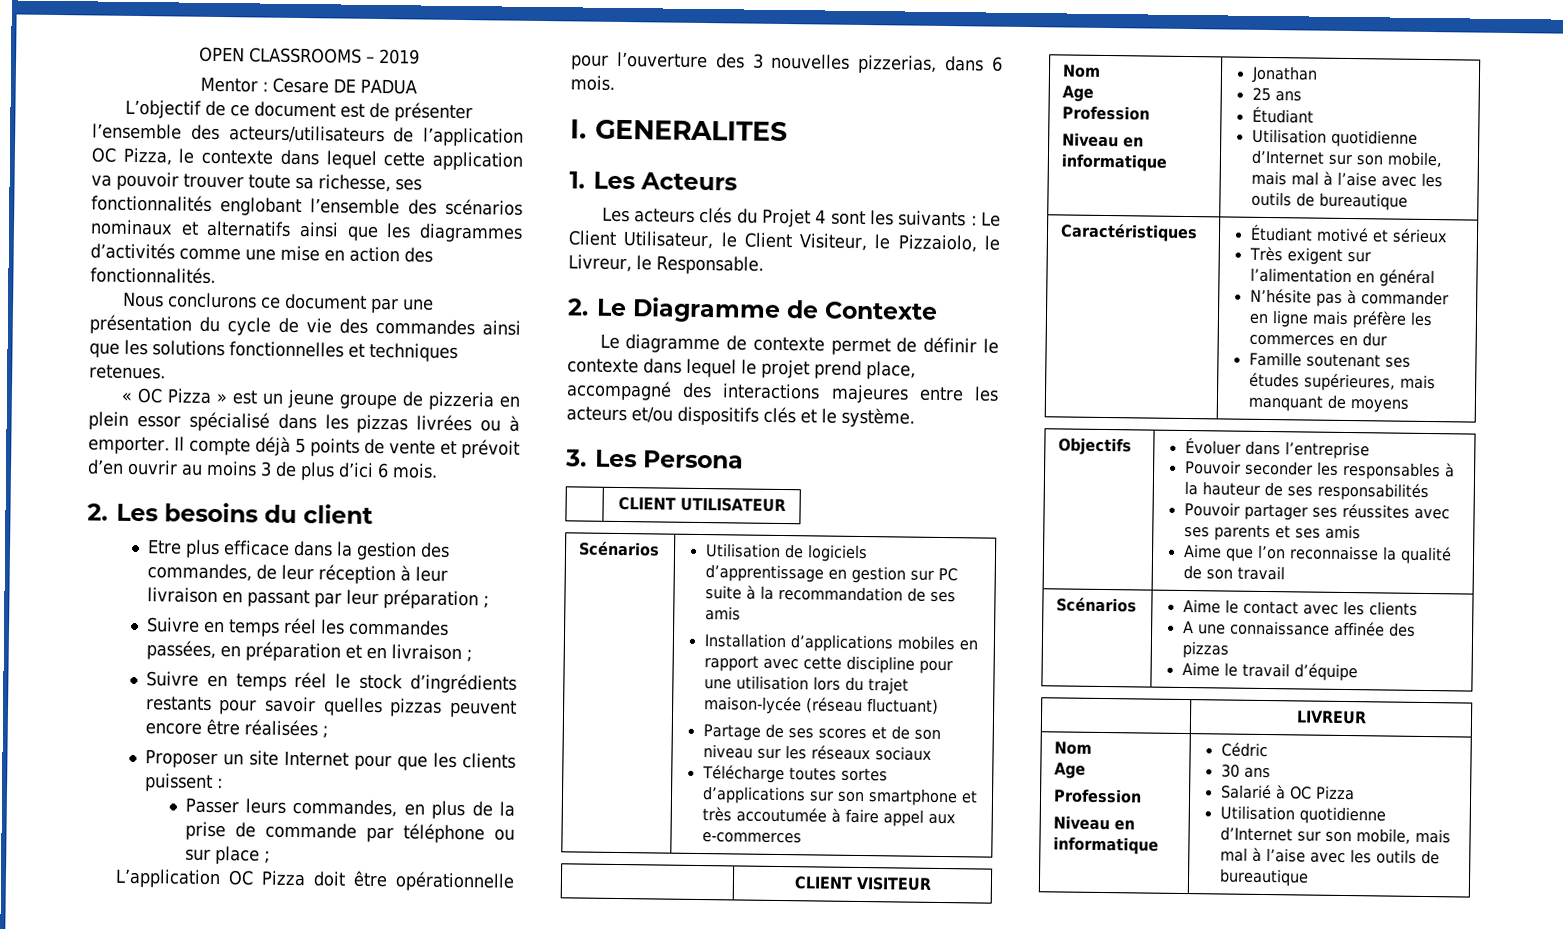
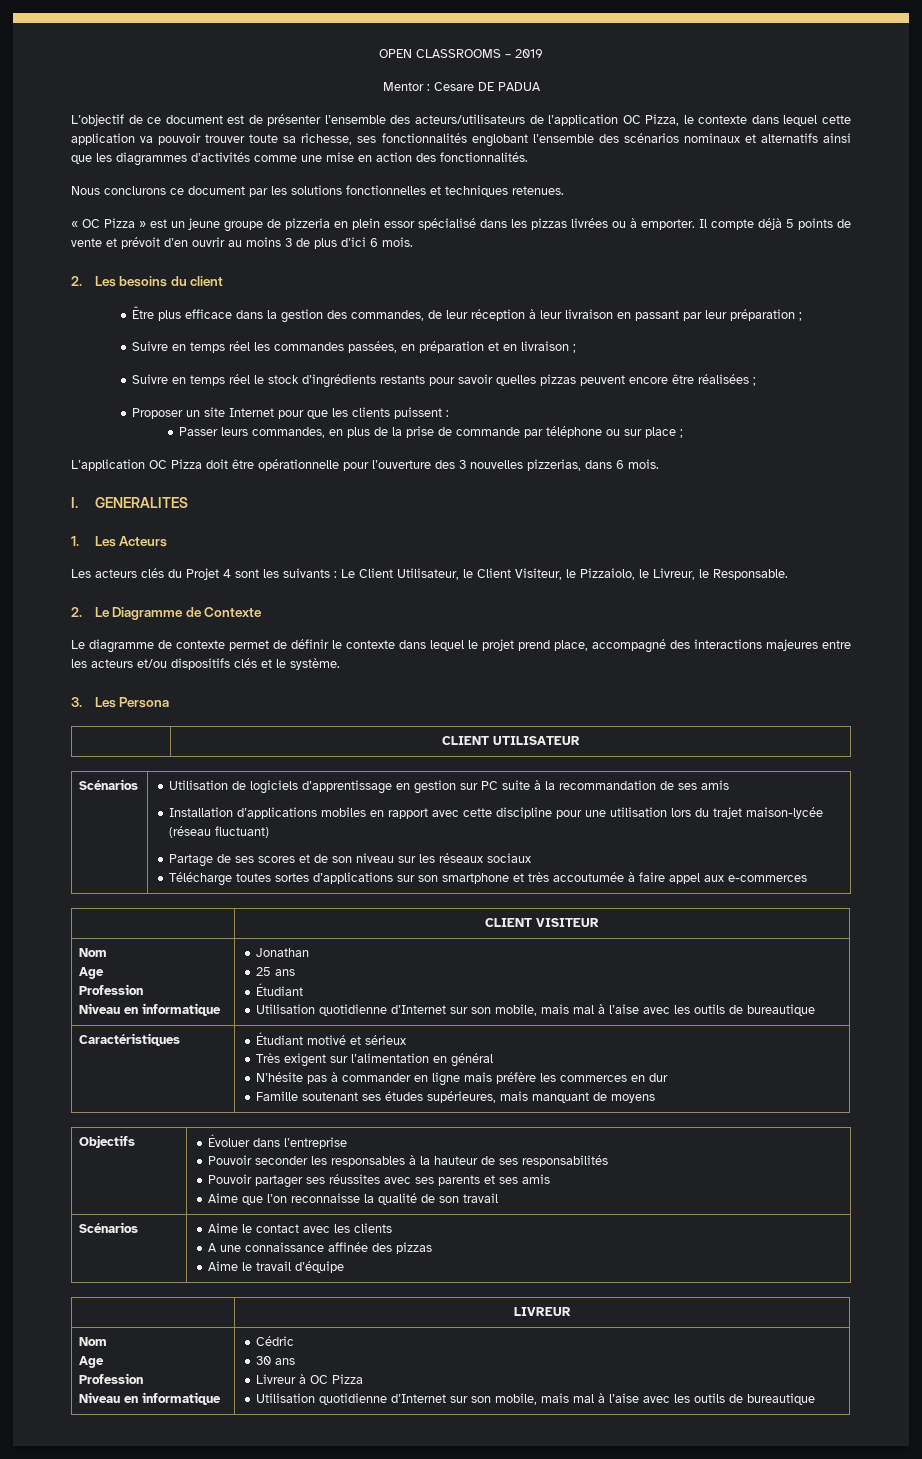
[402,298,434,311] [89,314,521,336] [89,342,120,358] une présentation du cycle de vie des commandes ainsi que -> (268, 192) none
[146,539,182,555] Etre -> [132,306,155,319] Être
[1220,784,1272,800] Salarié -> [256,1374,297,1384] Livreur

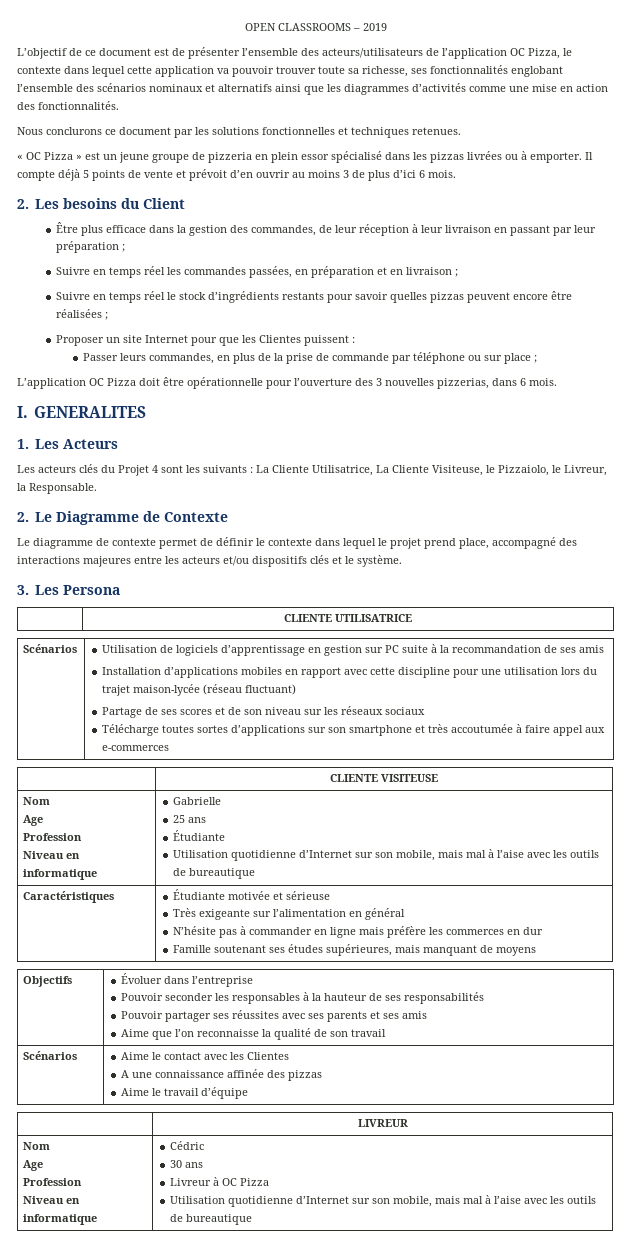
[382,82,541,91] // Mentor : Cesare DE PADUA -> (387, 27) none
[190,276,224,286] client -> [142,198,185,209] Client
[352,407,391,417] clients -> [259,335,302,343] Clientes
[341,568,562,580] Le Client Utilisateur, le Client Visiteur, -> [256,465,483,476] La Cliente Utilisatrice, La Cliente Visiteuse,
[699,569,709,578] le -> [17,483,26,491] la
[441,736,580,745] CLIENT UTILISATEUR -> [284,614,412,622] CLIENTE UTILISATRICE
[485,918,599,927] [79,948,108,957] [79,967,105,979] [79,984,144,995] [79,1003,222,1016] [256,948,310,957] CLIENT VISITEUR // Nom // Age // Profession // Niveau en informatique | Jonathan -> [330,774,438,782] [23,797,51,805] [23,815,44,826] [23,833,83,841] [23,851,81,859] [23,869,98,880] [173,797,222,805] CLIENTE VISITEUSE // Nom // Age // Profession // Niveau en informatique | Gabrielle
[256,983,304,996] Étudiant -> [173,830,226,841] Étudiante
[256,1032,407,1045] Étudiant motivé et sérieux -> [173,889,331,900] Étudiante motivée et sérieuse
[284,1053,327,1067] exigent -> [199,909,251,920] exigeante
[354,1223,393,1233] clients -> [247,1052,290,1060] Clientes

